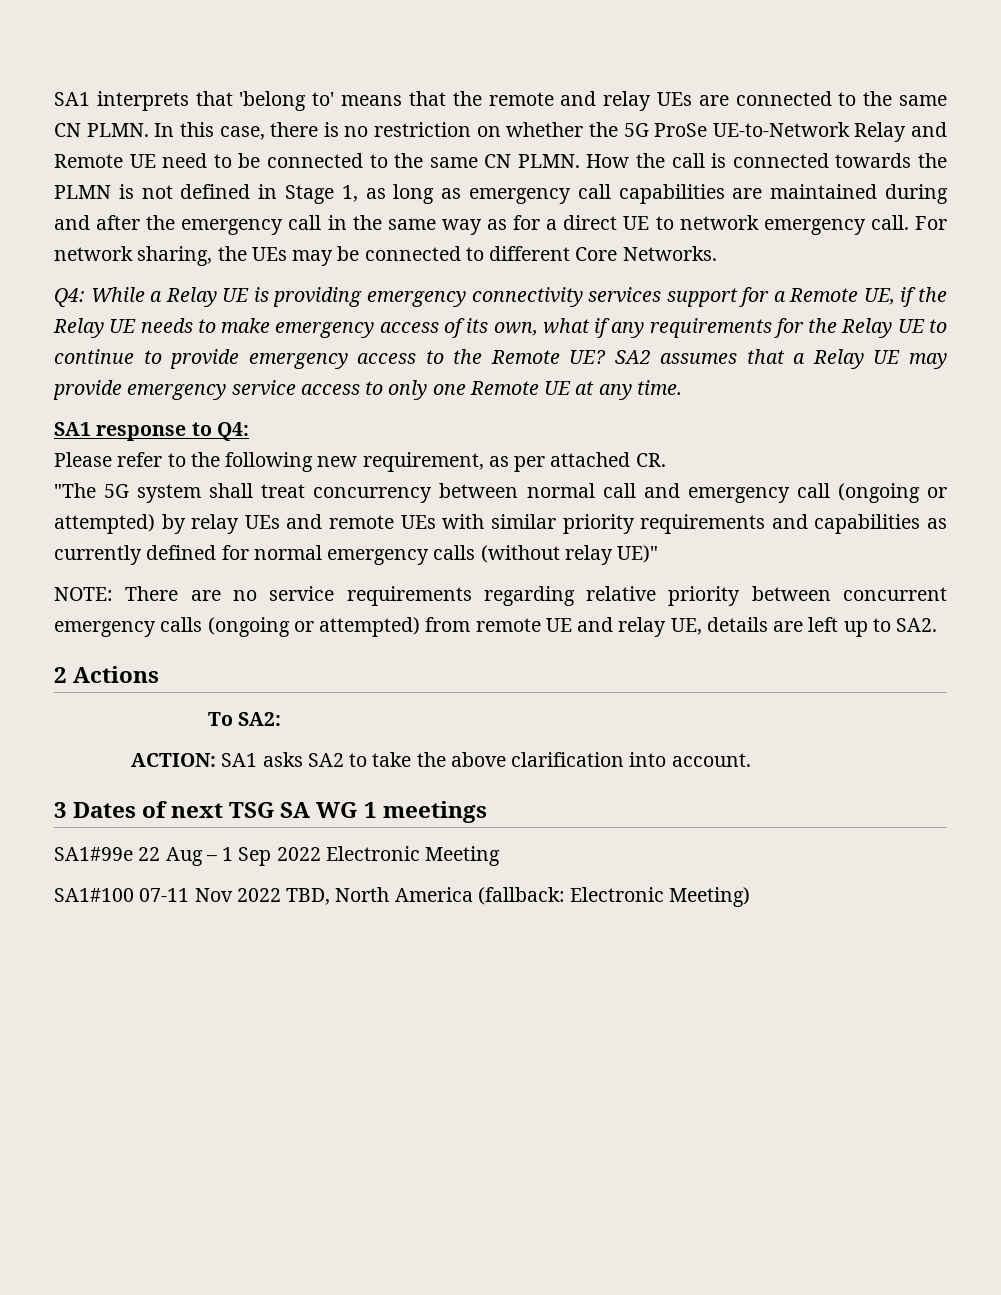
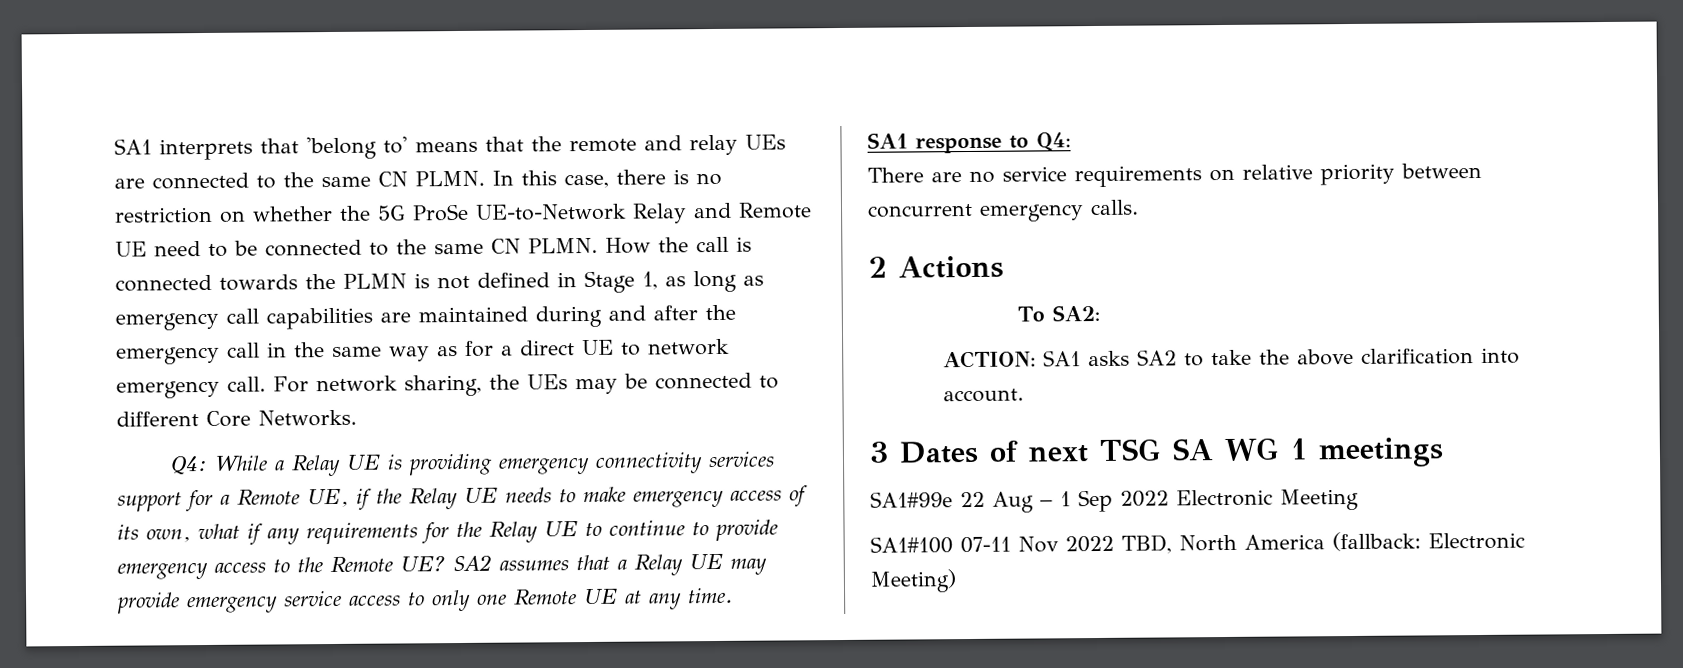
[54,452,666,472] [54,483,948,503] [54,514,948,534] [54,545,659,565] [54,587,113,601] Please refer to the following new requirement, as per attached CR. // "The 5G system shall treat concurrency between normal call and emergency call (ongoing or attempted) by relay UEs and remote UEs with similar priority requirements and capabilities as currently defined for normal emergency calls (without relay UE)" // NOTE: -> (1071, 142) none
[483,586,575,606] regarding -> [1209,168,1235,182] on
[160,617,938,637] calls (ongoing or attempted) from remote UE and relay UE, details are left up to SA2. -> [1090,199,1139,216] calls.

